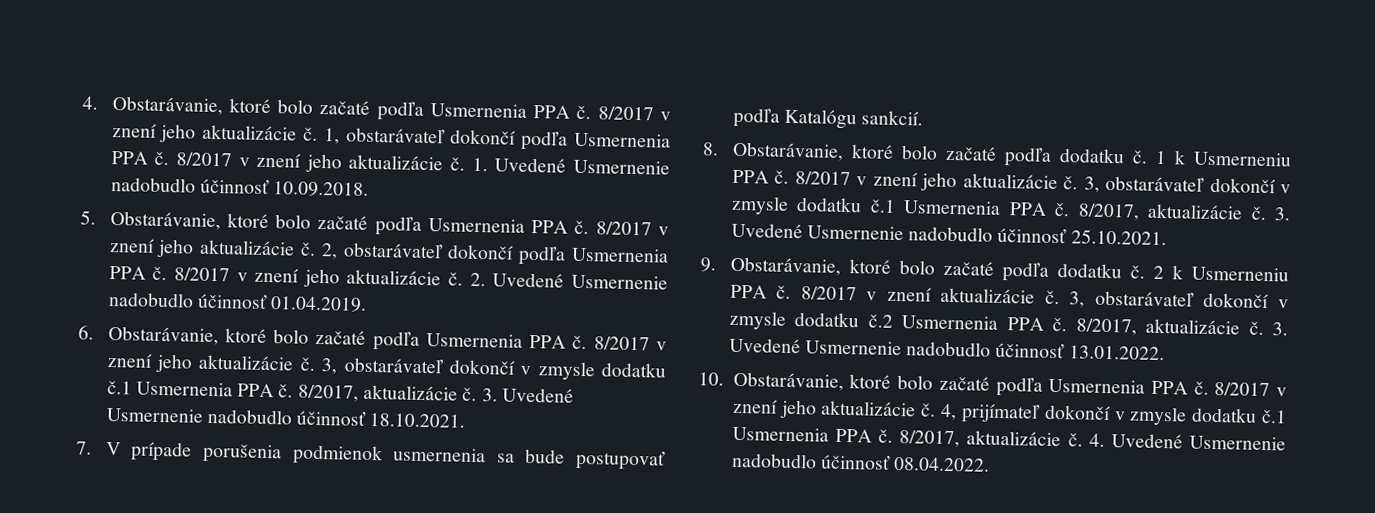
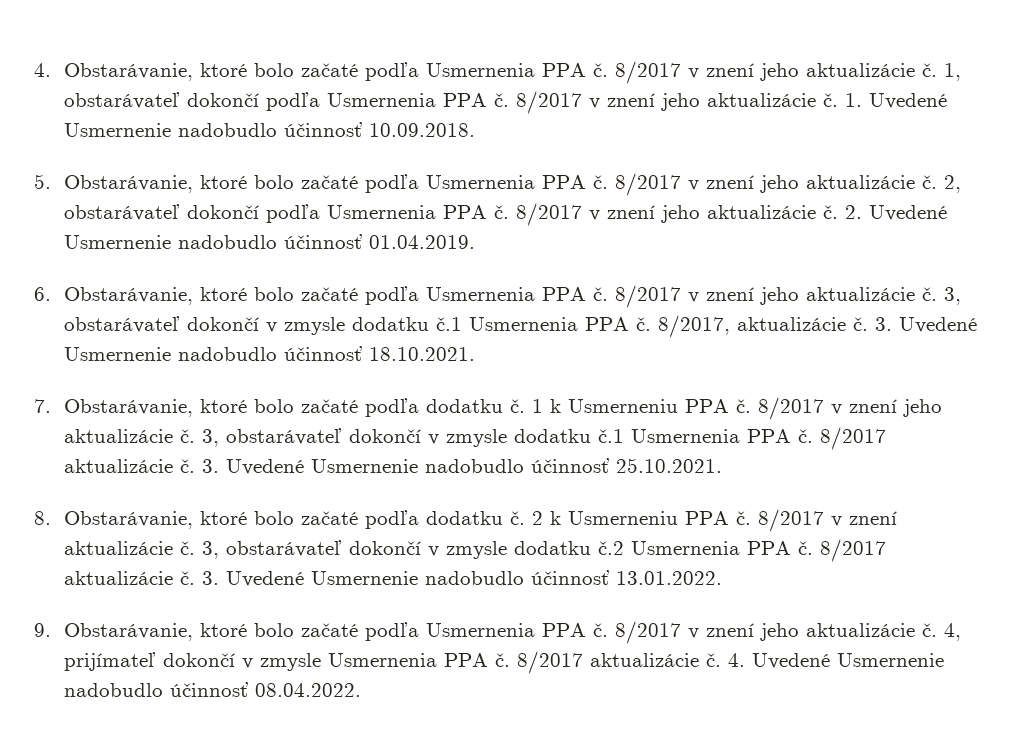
[105,441,666,471] [732,107,924,130] [702,142,719,156] V prípade porušenia podmienok usmernenia sa bude postupovať podľa Katalógu sankcií. // 8. -> (51, 406) none
[1077,203,1140,221] 8/2017, -> [819,427,886,450] 8/2017
[700,257,716,272] 9. -> [34,511,51,525] 8.
[1075,318,1137,336] 8/2017, -> [819,539,886,562] 8/2017
[698,372,724,386] 10. -> [34,623,51,637] 9.
[1191,407,1287,424] [731,426,961,448] dodatku č.1 Usmernenia PPA č. 8/2017, -> [327,651,583,674] Usmernenia PPA č. 8/2017

